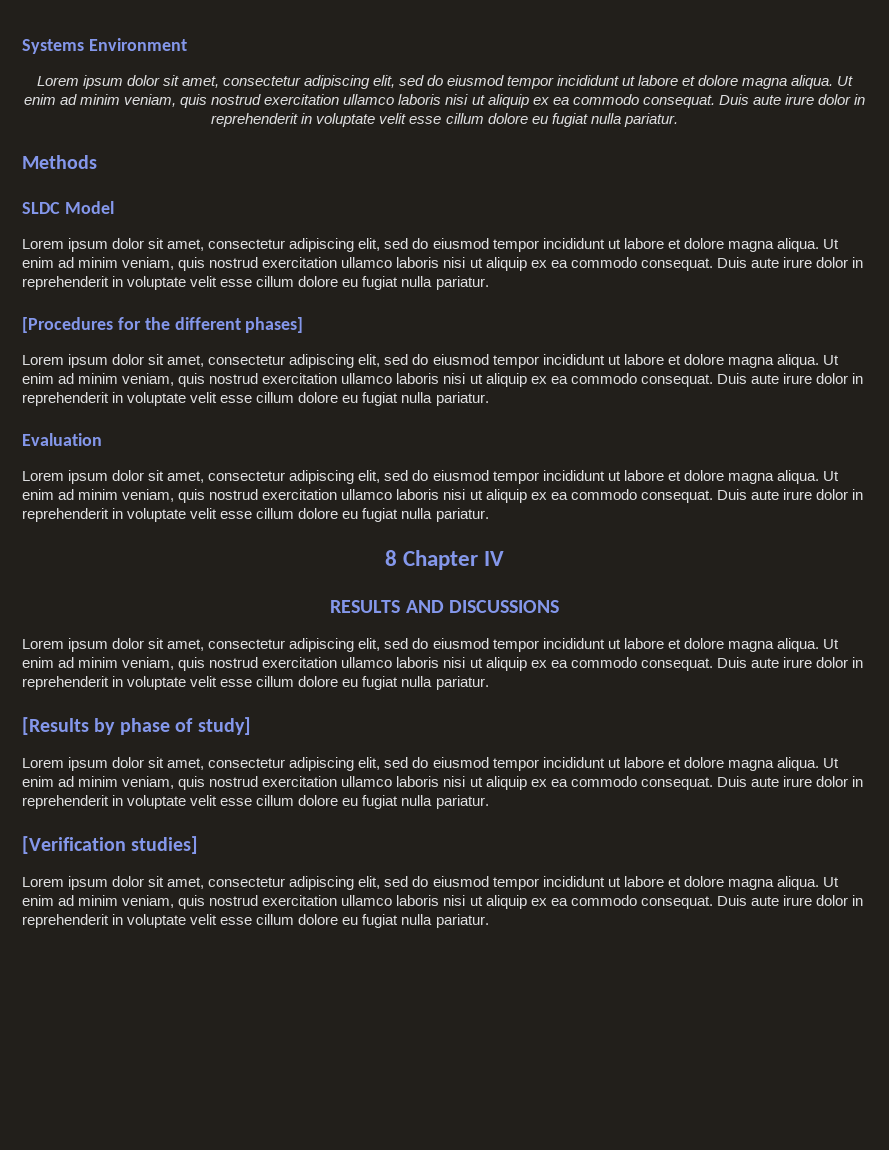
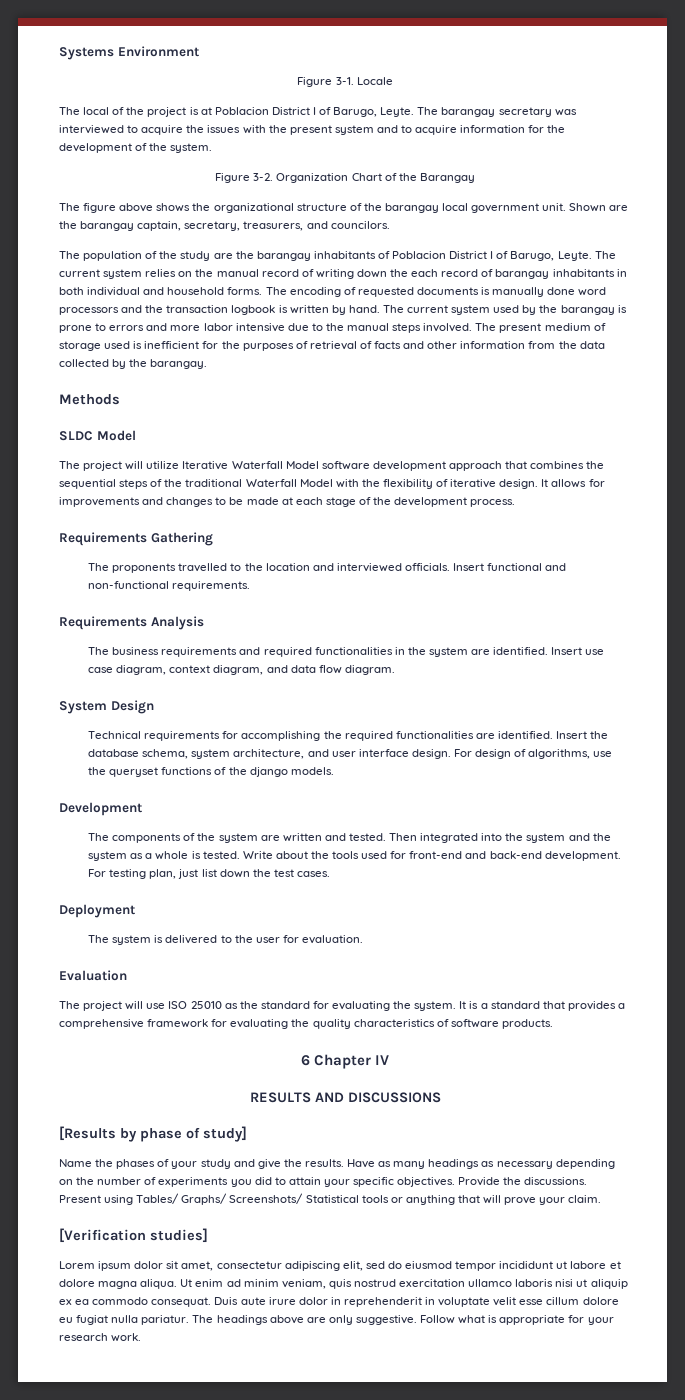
[36,75,854,89] [24,94,865,108] [211,113,678,127] [22,155,97,169] [22,201,114,214] [22,238,839,252] [22,257,863,271] [22,276,489,290] [22,317,304,333] [22,354,839,368] [22,373,863,387] [22,392,489,406] [22,433,102,446] [22,470,839,484] [22,489,863,503] [22,508,489,522] [384,550,397,566] Lorem ipsum dolor sit amet, consectetur adipiscing elit, sed do eiusmod tempor incididunt ut labore et dolore magna aliqua. Ut enim ad minim veniam, quis nostrud exercitation ullamco laboris nisi ut aliquip ex ea commodo consequat. Duis aute irure dolor in reprehenderit in voluptate velit esse cillum dolore eu fugiat nulla pariatur. // Methods // SLDC Model // Lorem ipsum dolor sit amet, consectetur adipiscing elit, sed do eiusmod tempor incididunt ut labore et dolore magna aliqua. Ut enim ad minim veniam, quis nostrud exercitation ullamco laboris nisi ut aliquip ex ea commodo consequat. Duis aute irure dolor in reprehenderit in voluptate velit esse cillum dolore eu fugiat nulla pariatur. // [Procedures for the different phases] // Lorem ipsum dolor sit amet, consectetur adipiscing elit, sed do eiusmod tempor incididunt ut labore et dolore magna aliqua. Ut enim ad minim veniam, quis nostrud exercitation ullamco laboris nisi ut aliquip ex ea commodo consequat. Duis aute irure dolor in reprehenderit in voluptate velit esse cillum dolore eu fugiat nulla pariatur. // Evaluation // Lorem ipsum dolor sit amet, consectetur adipiscing elit, sed do eiusmod tempor incididunt ut labore et dolore magna aliqua. Ut enim ad minim veniam, quis nostrud exercitation ullamco laboris nisi ut aliquip ex ea commodo consequat. Duis aute irure dolor in reprehenderit in voluptate velit esse cillum dolore eu fugiat nulla pariatur. // 8 -> [297,77,393,87] [59,107,577,117] [59,125,566,135] [59,143,213,153] [215,173,475,183] [59,203,629,213] [59,221,390,231] [59,251,616,261] [59,269,627,279] [59,287,607,297] [59,305,627,315] [59,323,606,333] [59,341,605,351] [59,359,208,369] [59,394,120,405] [59,430,136,441] [59,461,605,471] [59,479,605,489] [59,497,516,507] [59,532,213,546] [88,563,567,573] [88,581,251,591] [59,616,204,630] [88,647,605,657] [88,665,395,675] [59,700,154,714] [88,731,609,741] [88,749,613,759] [88,767,334,777] [59,802,142,816] [88,833,611,843] [88,851,621,861] [88,869,330,879] [59,904,135,918] [88,935,363,945] [59,970,127,981] [59,1001,625,1011] [59,1019,553,1029] [300,1055,310,1066] Figure 3-1. Locale // The local of the project is at Poblacion District I of Barugo, Leyte. The barangay secretary was interviewed to acquire the issues with the present system and to acquire information for the development of the system. // Figure 3-2. Organization Chart of the Barangay // The figure above shows the organizational structure of the barangay local government unit. Shown are the barangay captain, secretary, treasurers, and councilors. // The population of the study are the barangay inhabitants of Poblacion District I of Barugo, Leyte. The current system relies on the manual record of writing down the each record of barangay inhabitants in both individual and household forms. The encoding of requested documents is manually done word processors and the transaction logbook is written by hand. The current system used by the barangay is prone to errors and more labor intensive due to the manual steps involved. The present medium of storage used is inefficient for the purposes of retrieval of facts and other information from the data collected by the barangay. // Methods // SLDC Model // The project will utilize Iterative Waterfall Model software development approach that combines the sequential steps of the traditional Waterfall Model with the flexibility of iterative design. It allows for improvements and changes to be made at each stage of the development process. // Requirements Gathering // The proponents travelled to the location and interviewed officials. Insert functional and non-functional requirements. // Requirements Analysis // The business requirements and required functionalities in the system are identified. Insert use case diagram, context diagram, and data flow diagram. // System Design // Technical requirements for accomplishing the required functionalities are identified. Insert the database schema, system architecture, and user interface design. For design of algorithms, use the queryset functions of the django models. // Development // The components of the system are written and tested. Then integrated into the system and the system as a whole is tested. Write about the tools used for front-end and back-end development. For testing plan, just list down the test cases. // Deployment // The system is delivered to the user for evaluation. // Evaluation // The project will use ISO 25010 as the standard for evaluating the system. It is a standard that provides a comprehensive framework for evaluating the quality characteristics of software products. // 6
[22,638,839,652] [22,657,863,671] [22,676,489,690] // Lorem ipsum dolor sit amet, consectetur adipiscing elit, sed do eiusmod tempor incididunt ut labore et dolore magna aliqua. Ut enim ad minim veniam, quis nostrud exercitation ullamco laboris nisi ut aliquip ex ea commodo consequat. Duis aute irure dolor in reprehenderit in voluptate velit esse cillum dolore eu fugiat nulla pariatur. -> (441, 1097) none
[22,757,839,771] [22,776,863,790] [22,795,489,809] Lorem ipsum dolor sit amet, consectetur adipiscing elit, sed do eiusmod tempor incididunt ut labore et dolore magna aliqua. Ut enim ad minim veniam, quis nostrud exercitation ullamco laboris nisi ut aliquip ex ea commodo consequat. Duis aute irure dolor in reprehenderit in voluptate velit esse cillum dolore eu fugiat nulla pariatur. -> [59,1159,615,1169] [59,1177,588,1187] [59,1193,602,1205] Name the phases of your study and give the results. Have as many headings as necessary depending on the number of experiments you did to attain your specific objectives. Provide the discussions. Present using Tables/ Graphs/ Screenshots/ Statistical tools or anything that will prove your claim.
(489, 921) none -> [192,1315,614,1325] [59,1333,142,1342] The headings above are only suggestive. Follow what is appropriate for your research work.

